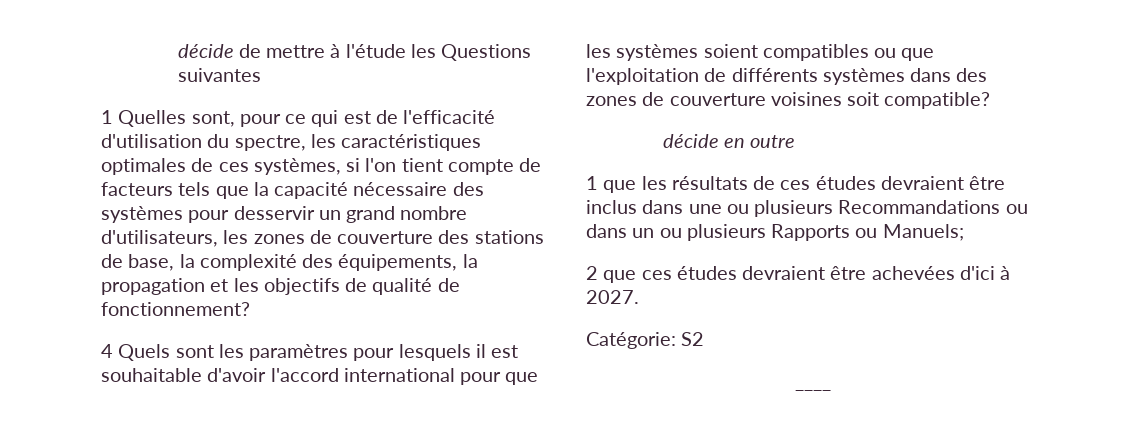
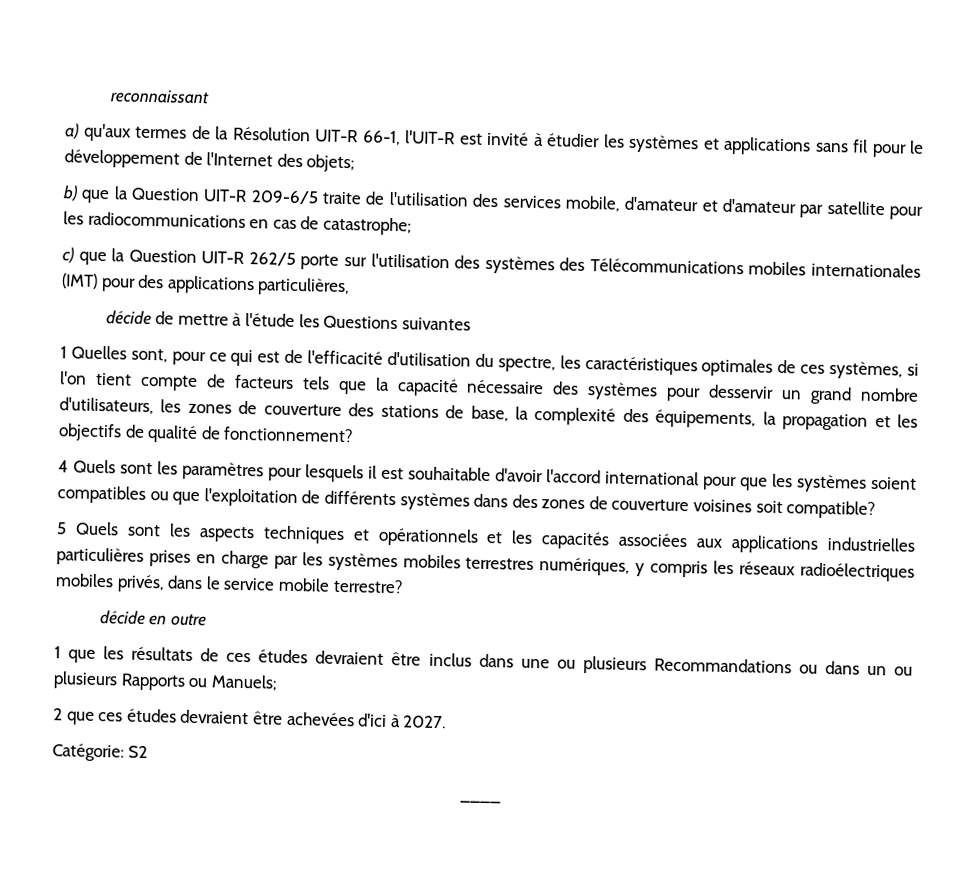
(177, 51) none -> [109,89,210,105] [65,123,924,158] [64,149,356,173] [63,185,924,220] [63,211,412,236] [62,247,921,278] [62,273,351,297] reconnaissant // a) qu'aux termes de la Résolution UIT-R 66-1, l'UIT-R est invité à étudier les systèmes et applications sans fil pour le développement de l'Internet des objets; // b) que la Question UIT-R 209-6/5 traite de l'utilisation des services mobile, d'amateur et d'amateur par satellite pour les radiocommunications en cas de catastrophe; // c) que la Question UIT-R 262/5 porte sur l'utilisation des systèmes des Télécommunications mobiles internationales (IMT) pour des applications particulières, //
(991, 100) none -> [56,521,917,554] [56,547,916,582] [55,573,404,594] // 5 Quels sont les aspects techniques et opérationnels et les capacités associées aux applications industrielles particulières prises en charge par les systèmes mobiles terrestres numériques, y compris les réseaux radioélectriques mobiles privés, dans le service mobile terrestre?

